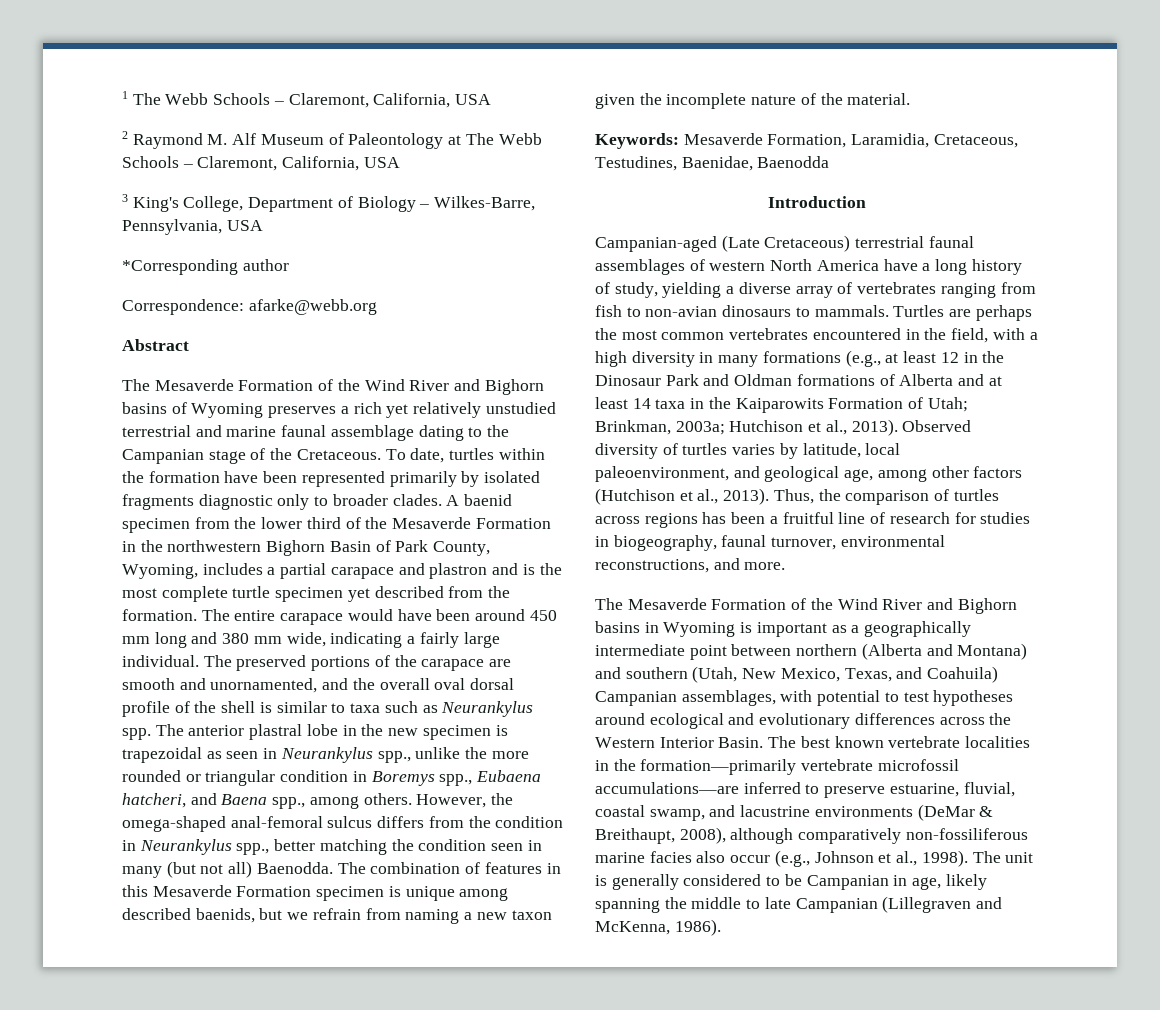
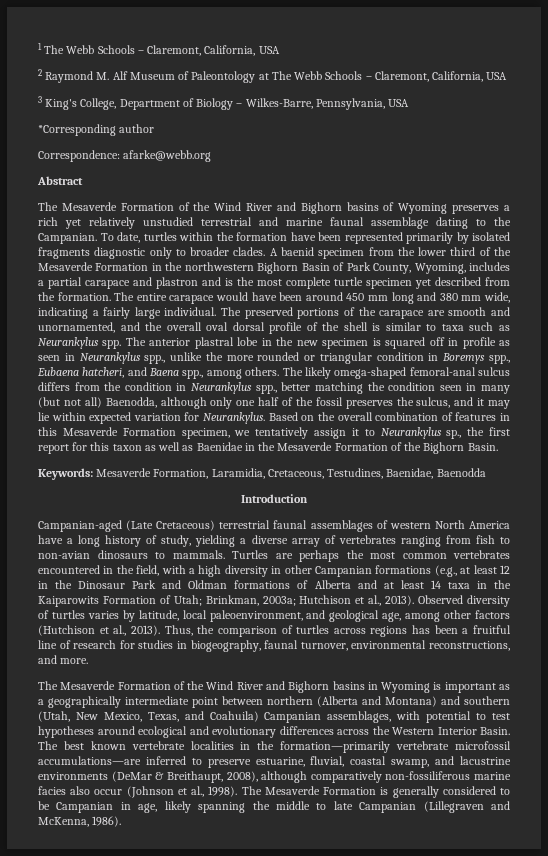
[122,448,381,464] Campanian stage of the Cretaceous. -> [38,233,97,244] Campanian.
[122,747,202,763] trapezoidal -> [385,337,496,349] squared off in profile
[416,793,514,808] [122,816,323,832] However, the omega-shaped anal-femoral -> [282,367,476,379] The likely omega-shaped femoral-anal
[256,862,366,874] Baenodda. The -> [105,397,510,409] [38,412,373,424] Baenodda, although only one half of the fossil preserves the sulcus, and it may lie within expected variation for Neurankylus. Based on the overall
[316,886,509,901] [122,908,552,924] [595,93,911,109] specimen is unique among described baenids, but we refrain from naming a new taxon given the incomplete nature of the material. -> [181,427,510,439] [38,442,498,454] specimen, we tentatively assign it to Neurankylus sp., the first report for this taxon as well as Baenidae in the Mesaverde Formation of the Bighorn Basin.
[718,355,759,367] many -> [284,565,372,577] other Campanian
[774,850,874,867] (e.g., Johnson -> [126,786,174,798] (Johnson
[1005,852,1034,863] unit -> [264,786,377,795] Mesaverde Formation

